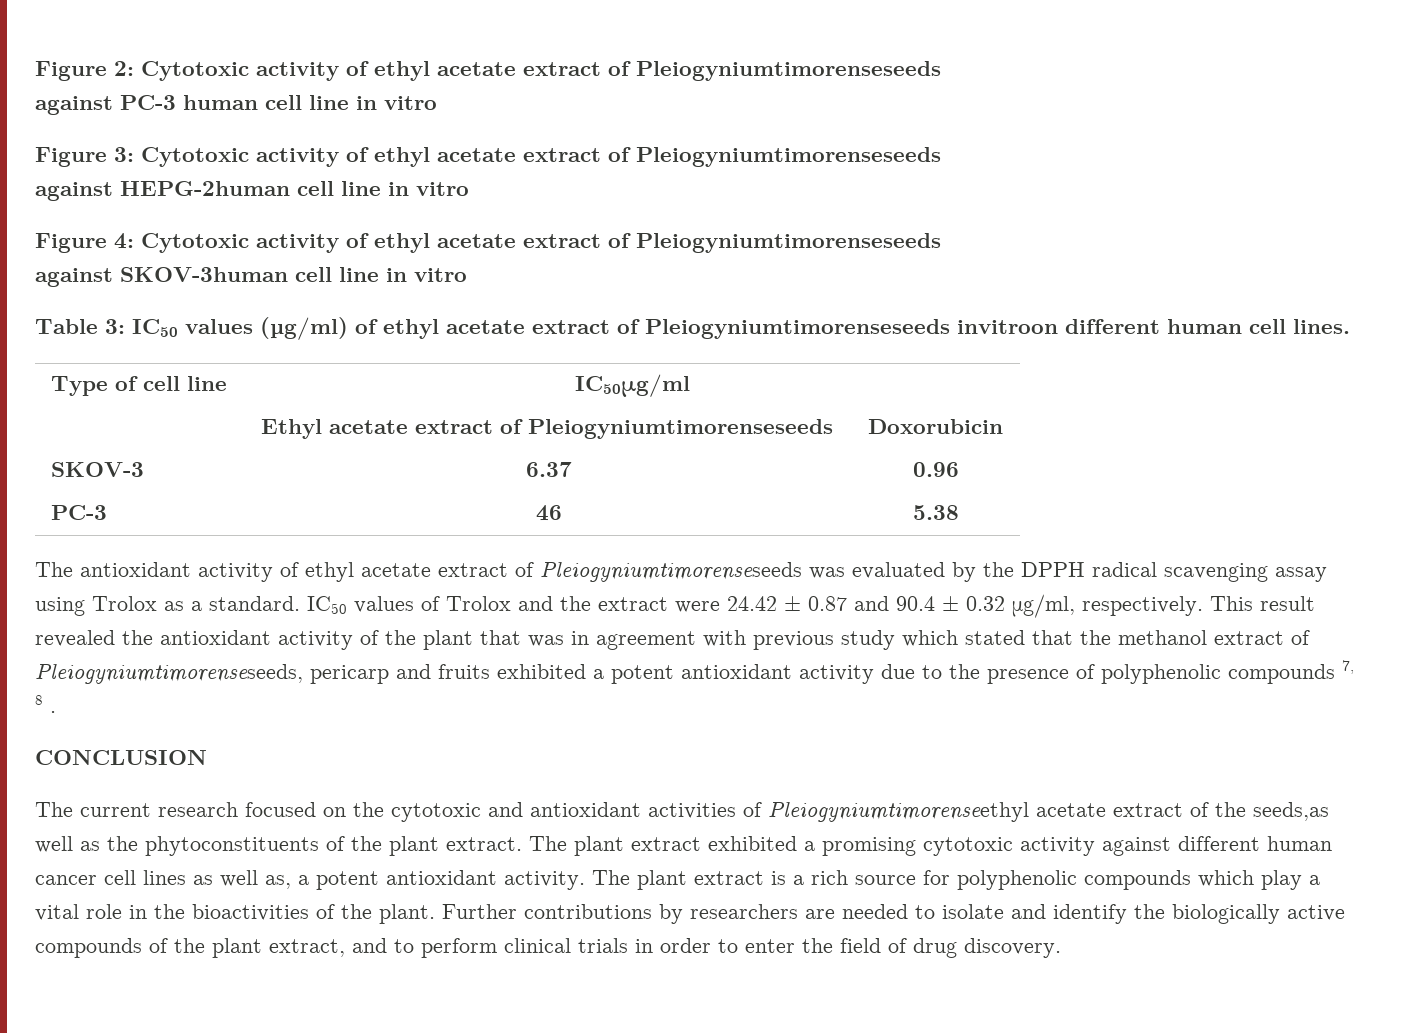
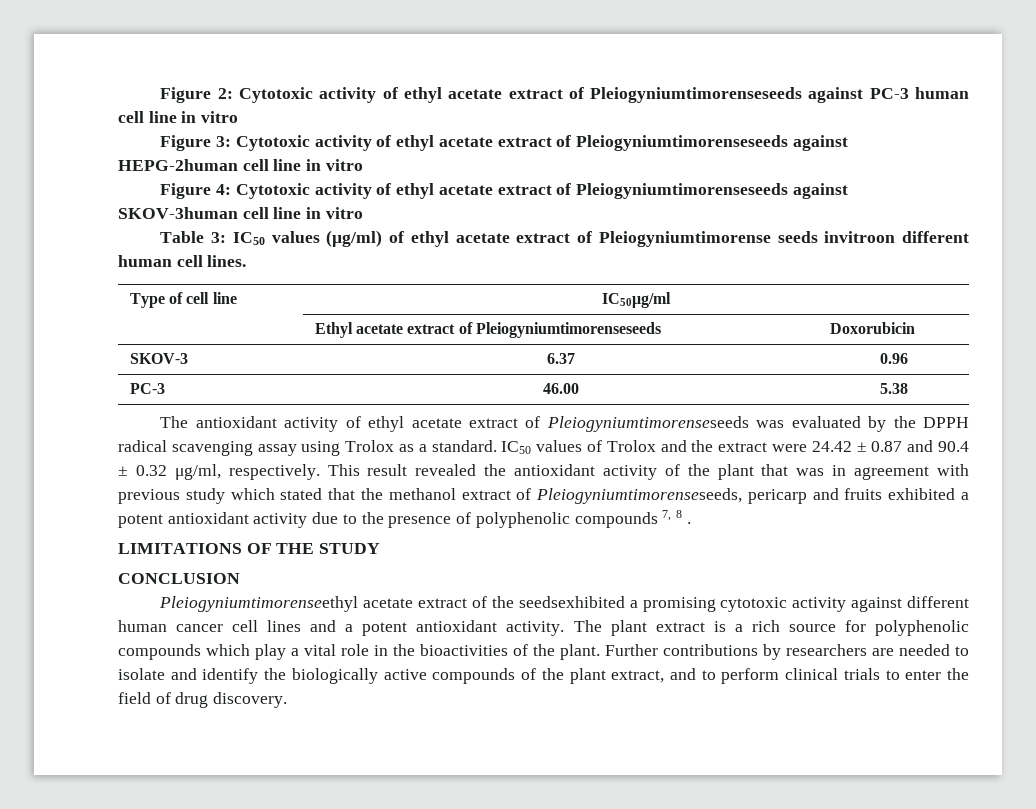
(941, 71) // -> (803, 95) none
(941, 157) // -> (788, 143) none
(941, 243) // -> (788, 191) none
[645,319,950,339] Pleiogyniumtimorenseseeds -> [598,231,818,247] Pleiogyniumtimorense seeds
[536,505,562,521] 46 -> [543,383,579,394] 46.00
[35,750,207,765] [35,802,762,822] CONCLUSION // The current research focused on the cytotoxic and antioxidant activities of -> [118,543,381,554] [118,573,240,584] LIMITATIONS OF THE STUDY // CONCLUSION //
[1253,802,1329,821] [35,836,797,856] seeds,as well as the phytoconstituents of the plant extract. The plant extract exhibited -> [518,596,625,608] seedsexhibited
[193,870,291,889] as well as, -> [310,620,337,632] and
[635,938,711,953] in order -> (880, 674) none

